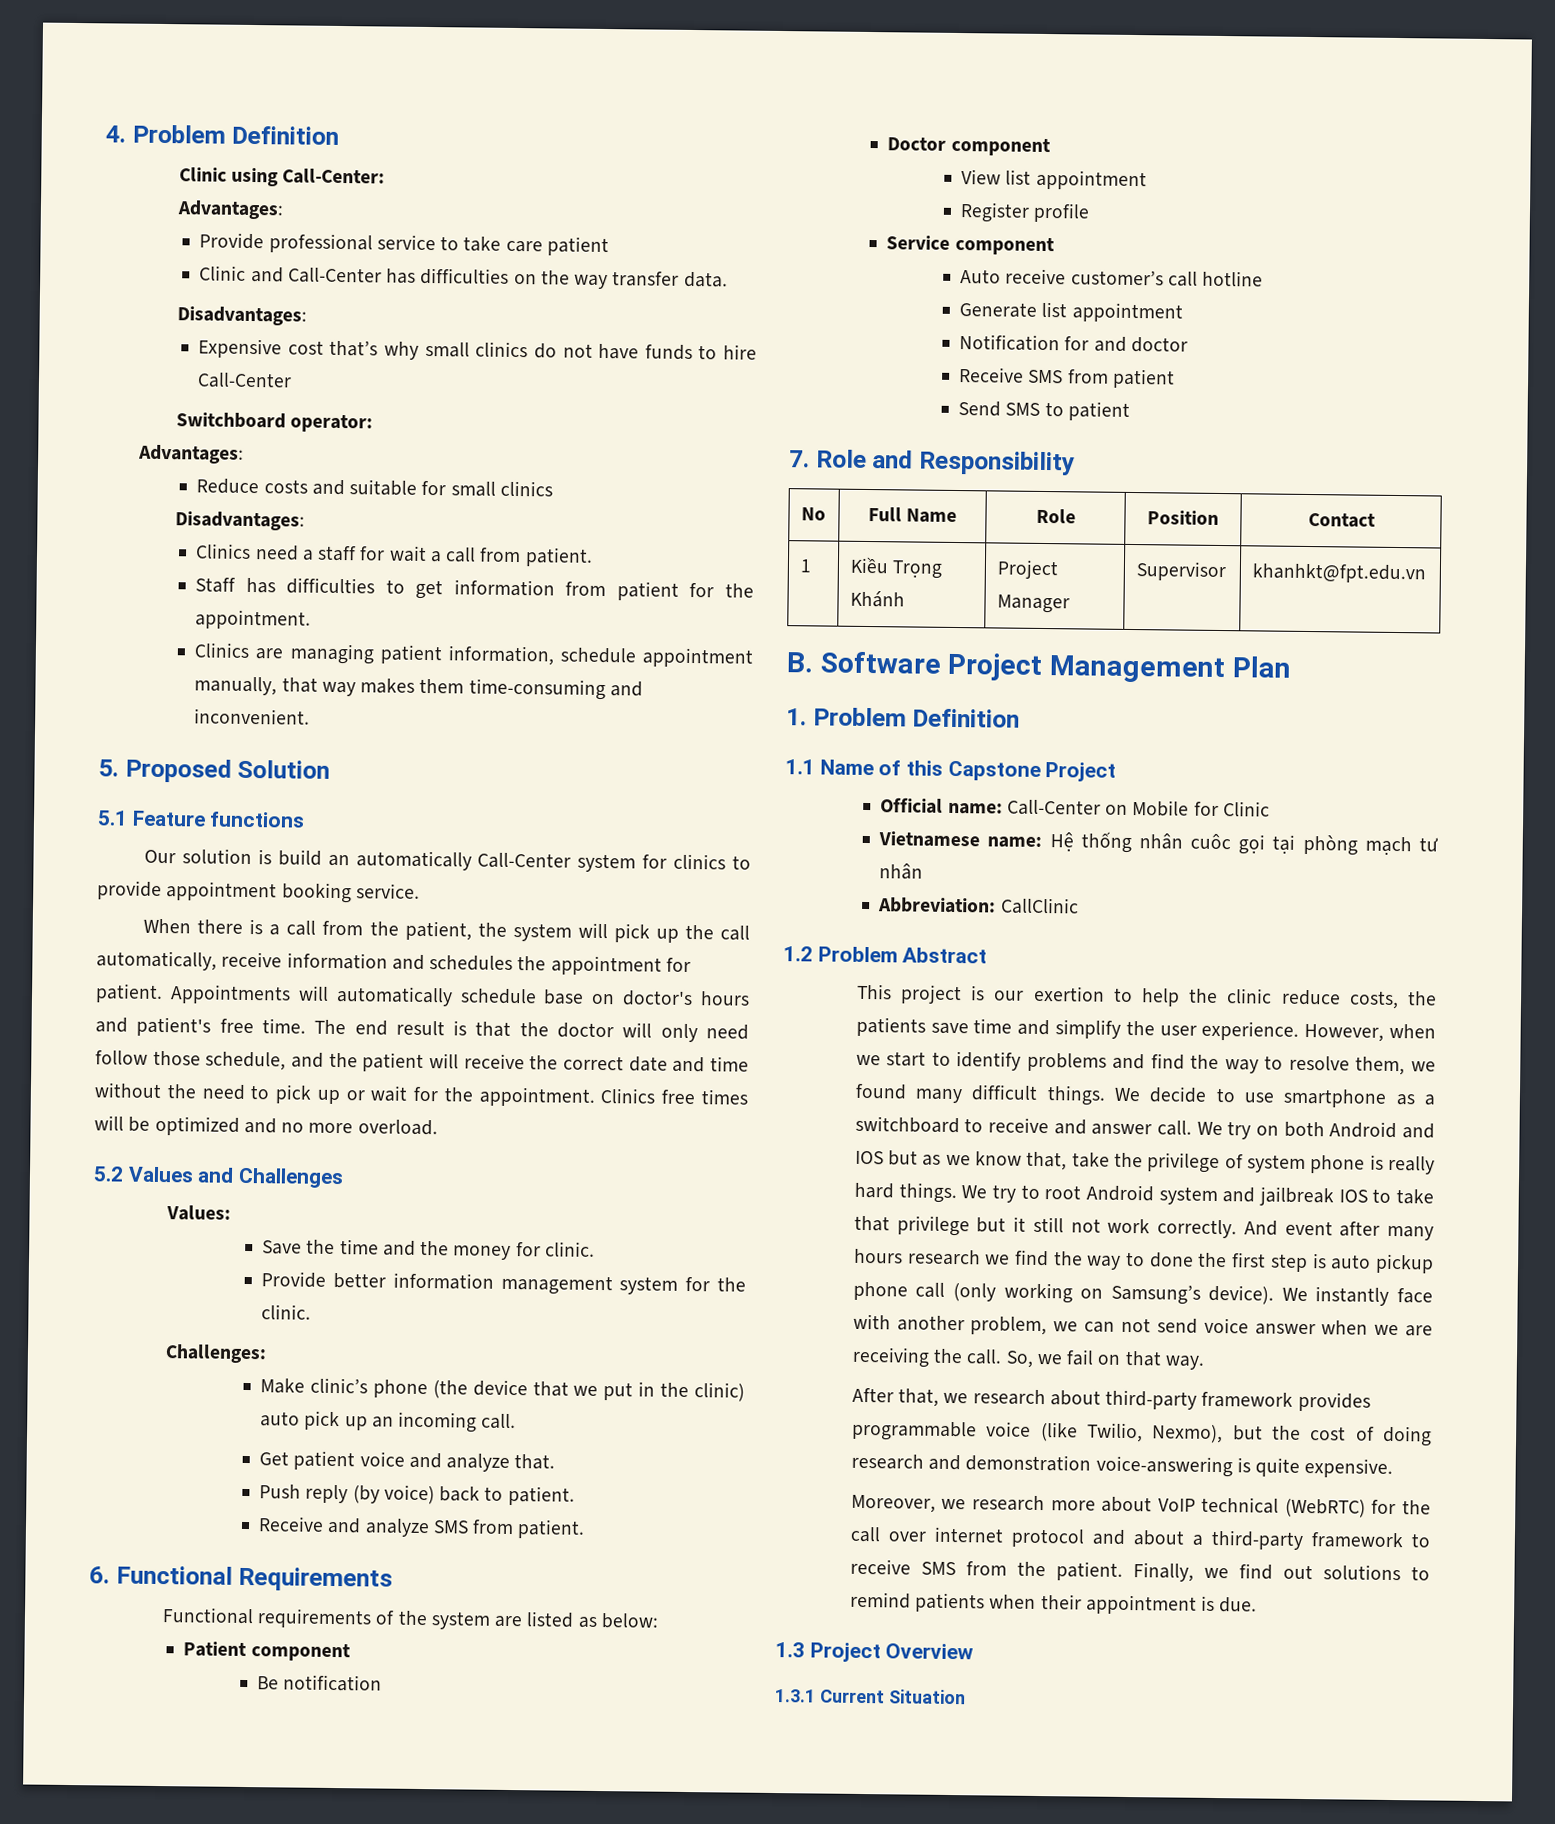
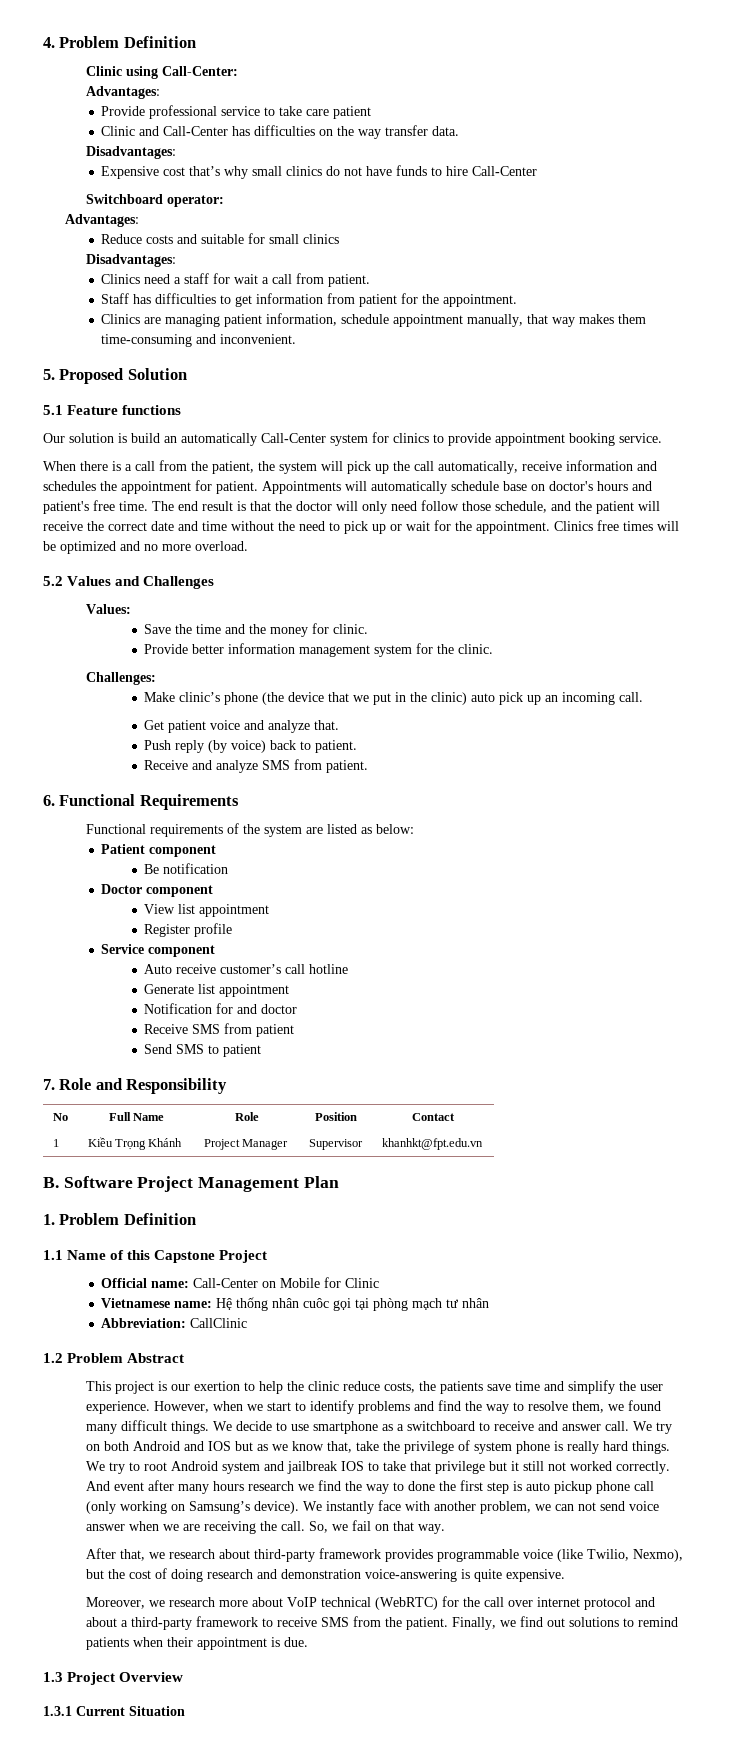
[1107,1218,1151,1234] work -> [570,1461,613,1471] worked

